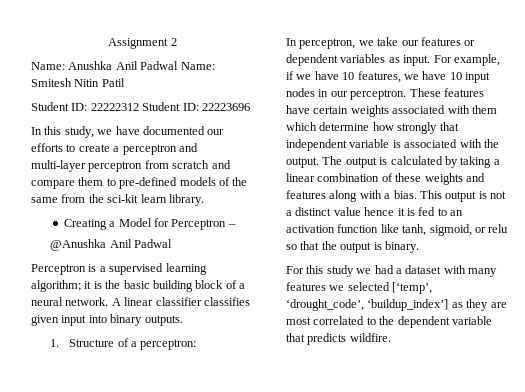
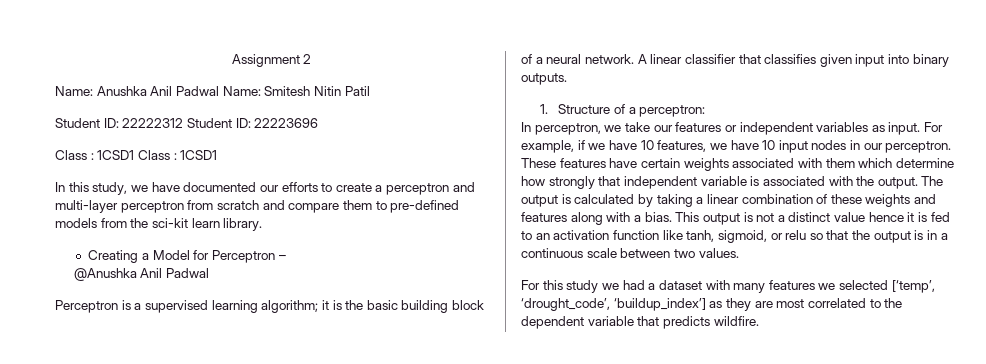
(250, 107) none -> [55,150,218,160] // Class : 1CSD1 Class : 1CSD1
[218,177,248,186] [31,197,58,203] of the same -> (97, 223) none
(202, 301) none -> [738,54,761,64] that
[286,54,338,66] dependent -> [739,122,813,135] independent
[384,241,419,253] binary. -> [927,230,948,240] [521,248,739,258] in a continuous scale between two values.

